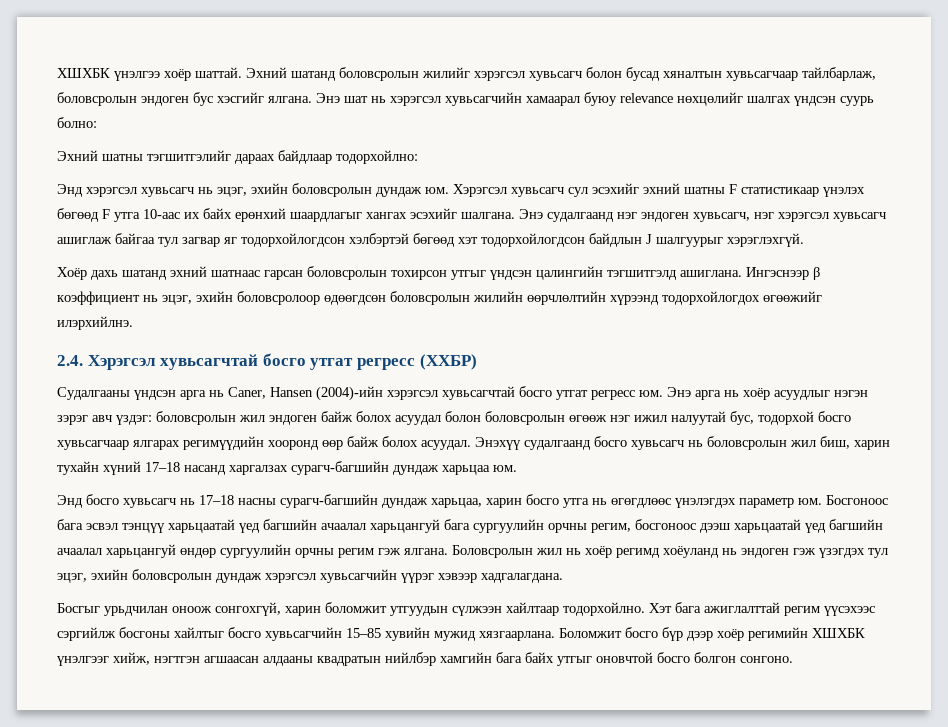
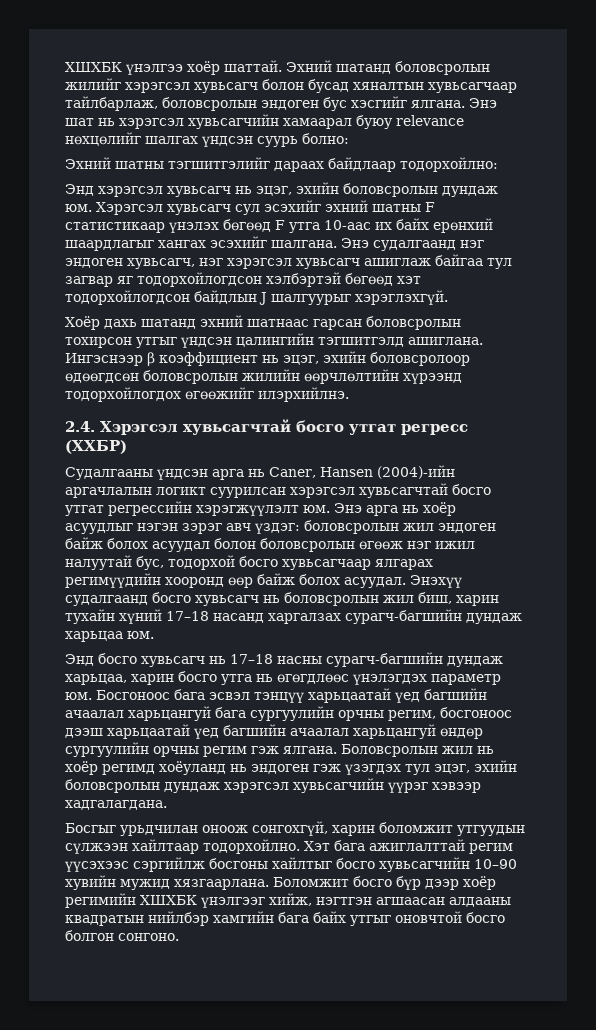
(383, 393) none -> [65,487,286,498] аргачлалын логикт суурилсан
[591,390,635,400] регресс -> [108,501,299,516] регрессийн хэрэгжүүлэлт
[346,628,381,638] 15–85 -> [474,859,517,869] 10–90

